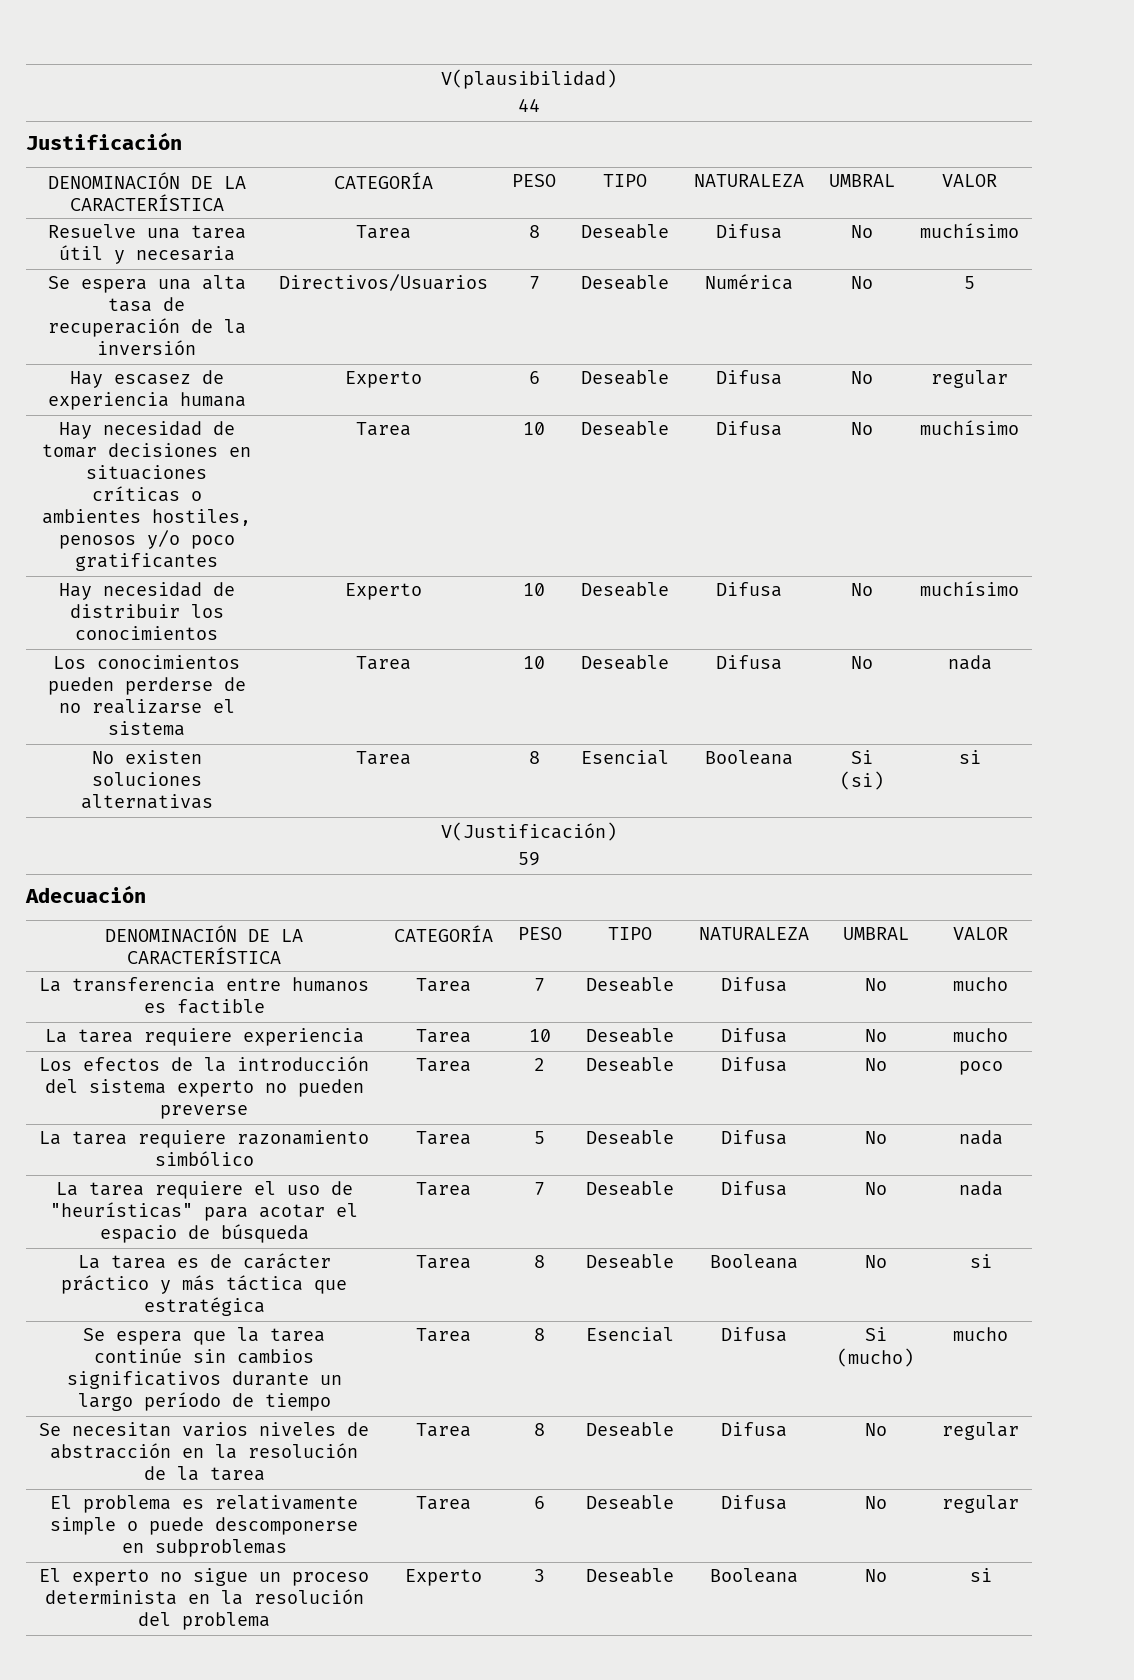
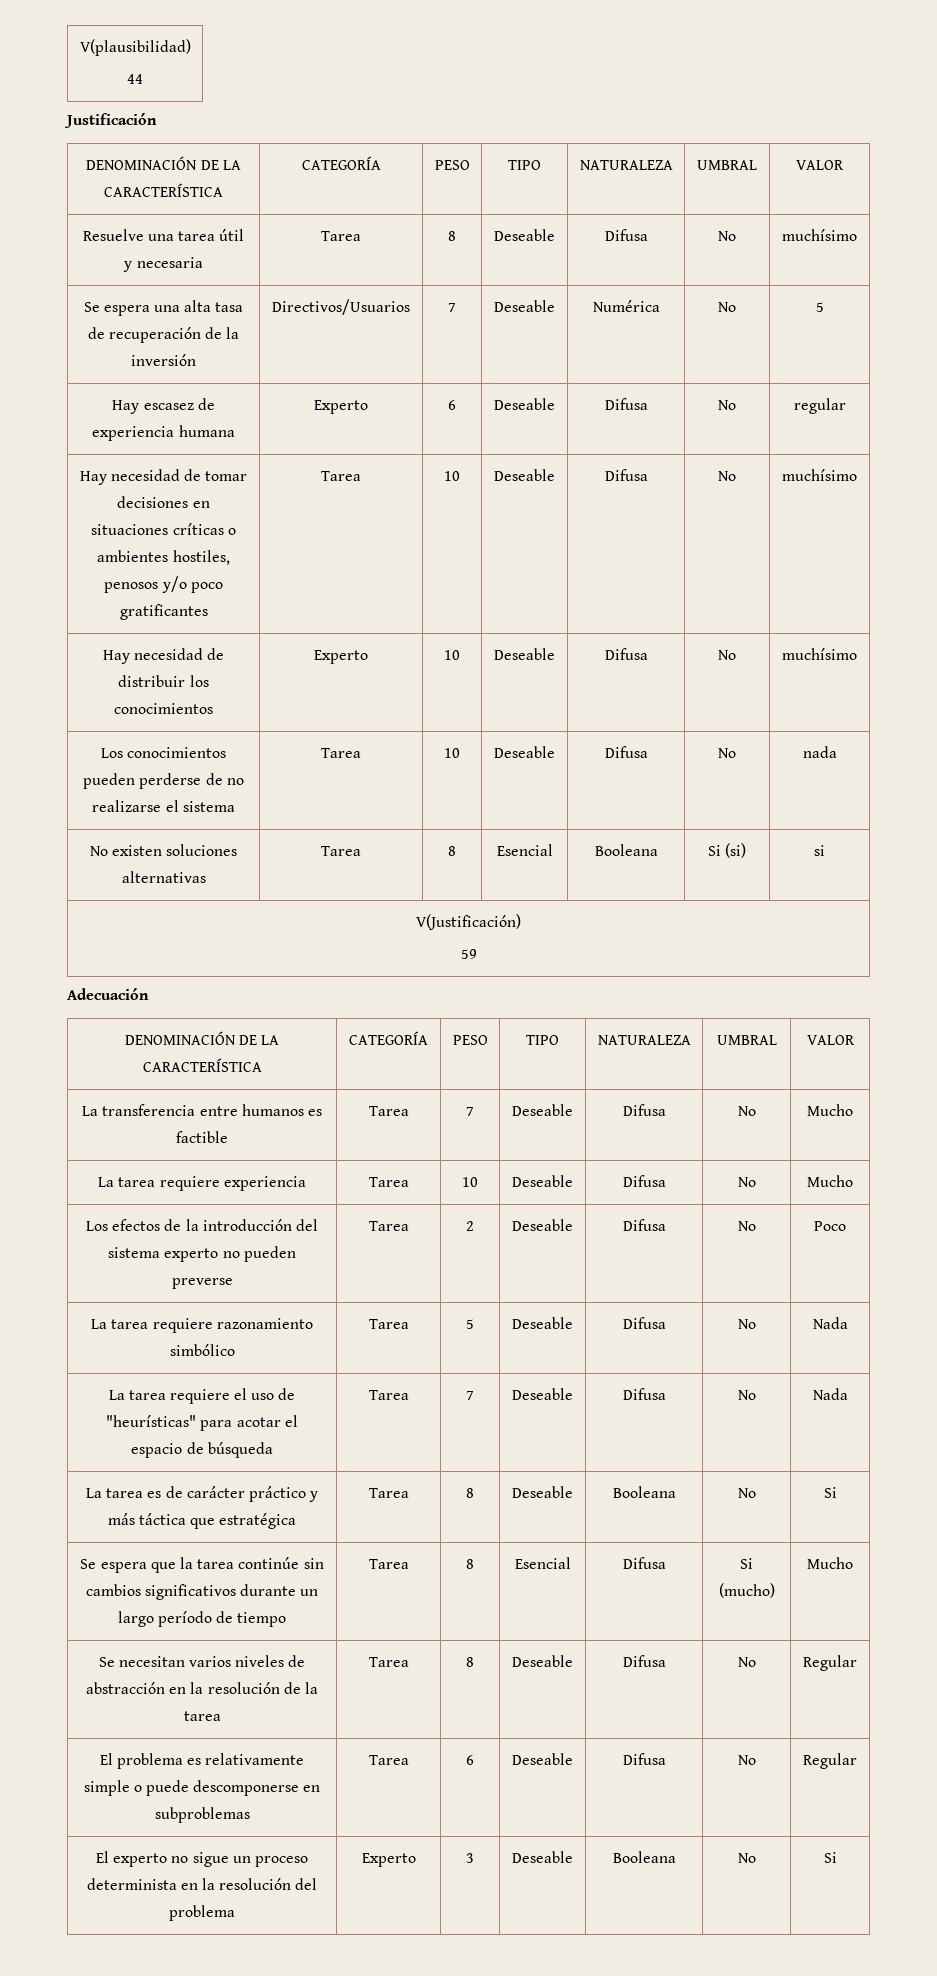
[953,977,1008,991] mucho -> [807,1104,853,1116] Mucho
[953,1028,1008,1042] mucho -> [807,1175,853,1187] Mucho
[958,1061,1003,1075] poco -> [814,1221,846,1231] Poco
[958,1130,1003,1145] nada -> [812,1317,848,1329] Nada
[958,1181,1003,1196] nada -> [812,1388,848,1400] Nada
[969,1254,992,1268] si -> [823,1487,837,1498] Si
[953,1327,1008,1341] mucho -> [807,1557,853,1569] Mucho
[942,1422,1019,1440] regular -> [803,1655,857,1671] Regular
[942,1495,1019,1513] regular -> [803,1753,857,1769] Regular
[969,1568,992,1582] si -> [823,1852,837,1863] Si

